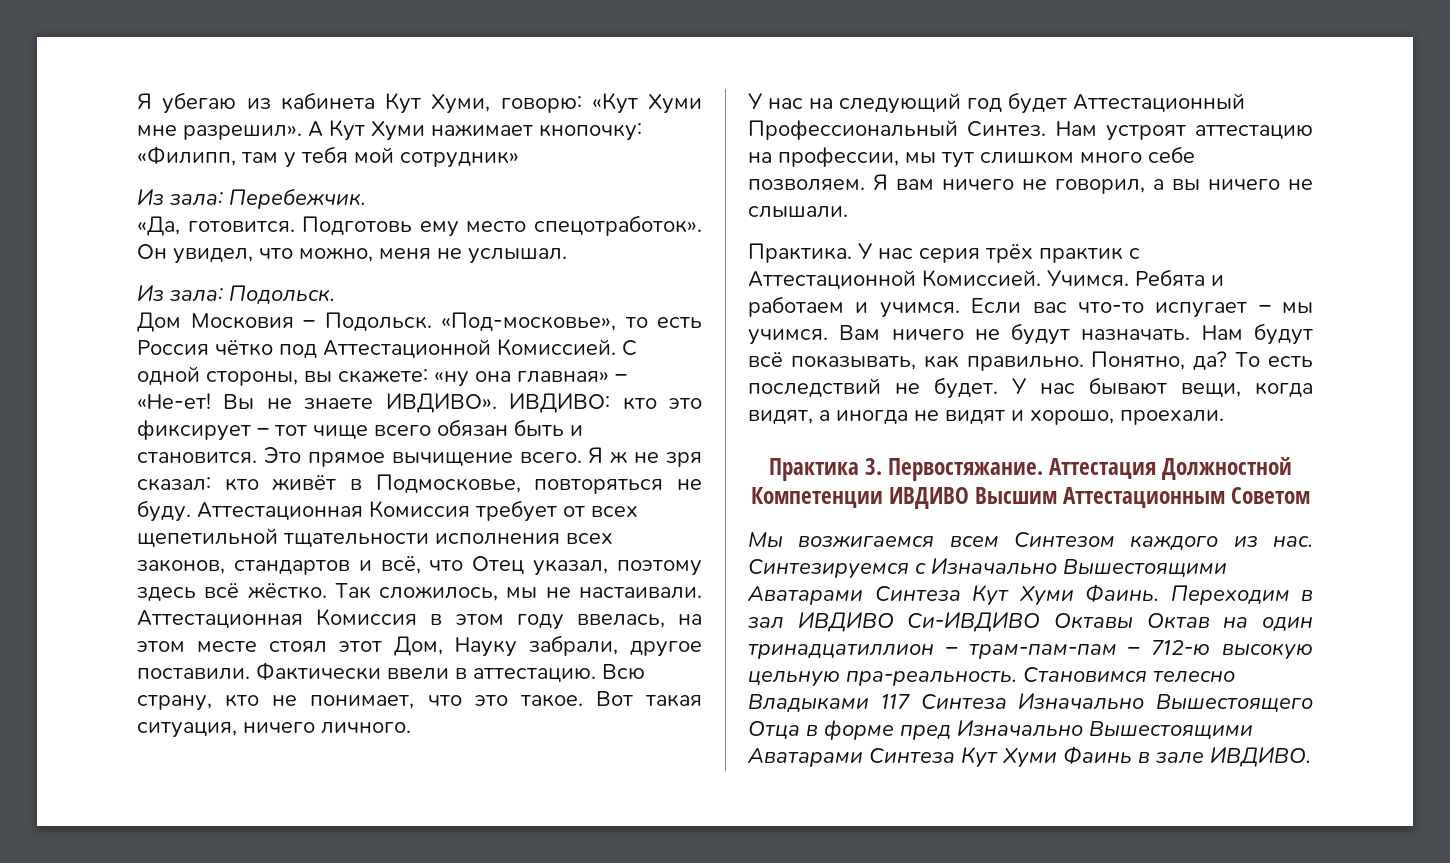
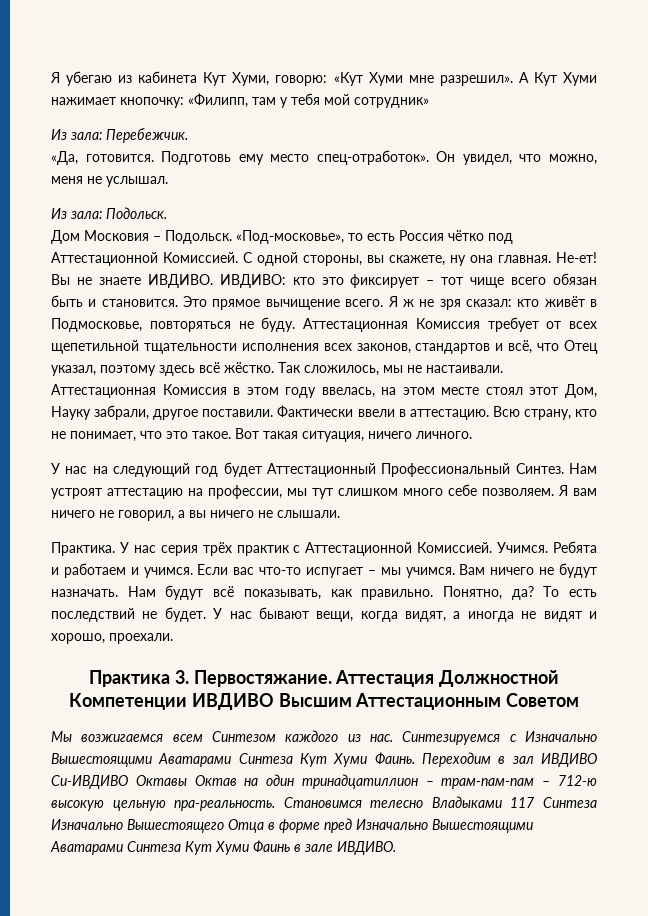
[534,215,702,236] спецотработок». -> [316,150,429,165] спец-отработок».
[338,369,627,387] [137,393,211,409] скажете: «ну она главная» – «Не-ет! -> [389,252,597,266] скажете, ну она главная. Не-ет!
[385,393,497,413] ИВДИВО». -> [147,274,213,288] ИВДИВО.

